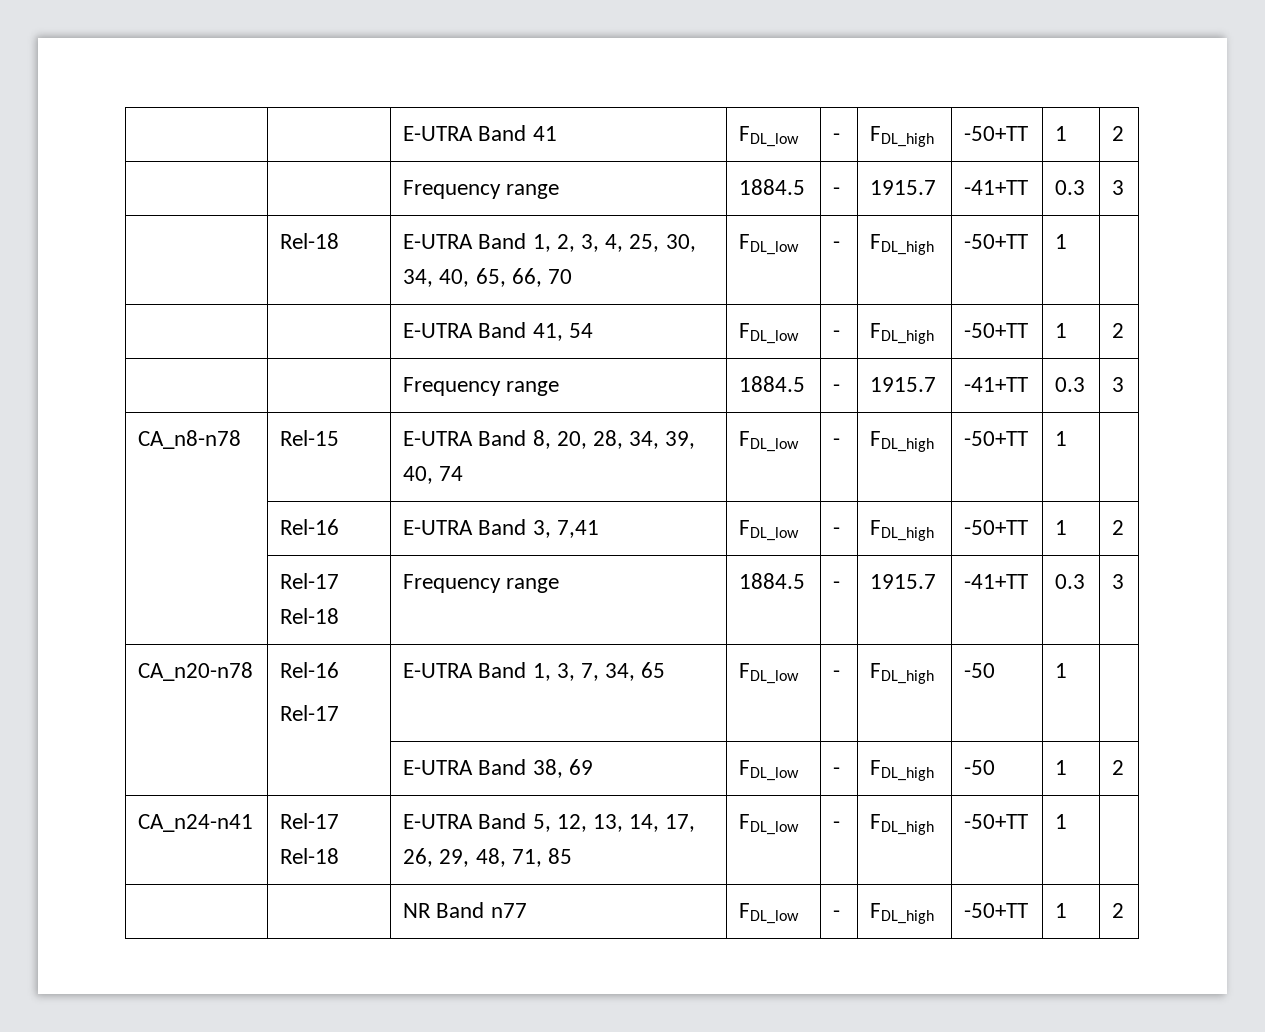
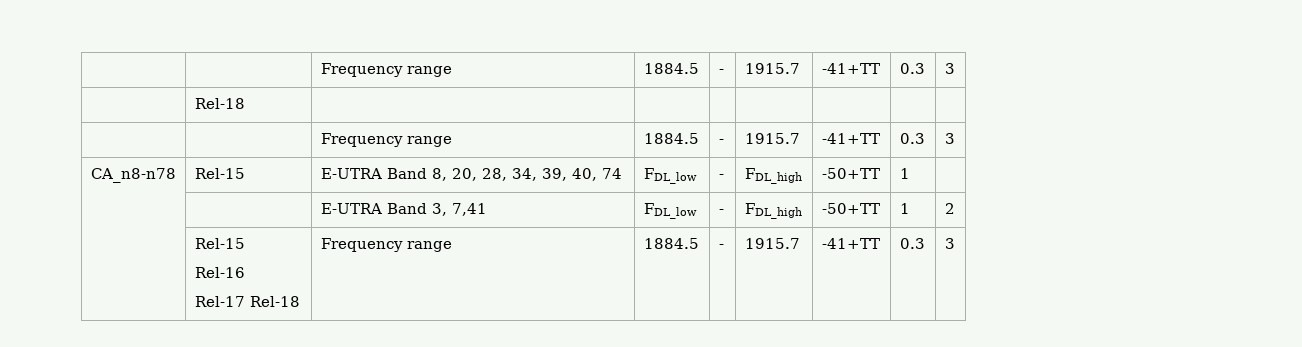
[403,125,557,141] [739,126,800,147] [833,133,841,141] [870,126,935,147] [964,126,1029,141] [1055,126,1068,141] [1112,126,1125,141] | | E-UTRA Band 41 | FDL_low | - | FDL_high | -50+TT | 1 | 2 // | -> (320, 70) |
[403,233,696,252] [403,268,572,287] [739,234,800,255] [833,241,841,249] [870,234,935,255] [964,234,1029,249] [1055,234,1068,249] [403,322,593,341] [739,323,800,344] [833,330,841,338] [870,323,935,344] [964,323,1029,338] [1055,323,1068,338] [1112,323,1125,338] E-UTRA Band 1, 2, 3, 4, 25, 30, 34, 40, 65, 66, 70 | FDL_low | - | FDL_high | -50+TT | 1 | // | | E-UTRA Band 41, 54 | FDL_low | - | FDL_high | -50+TT | 1 | 2 -> (245, 103) | | | | | |
[280,519,340,535] Rel-16 -> (910, 173) none
(1125, 527) none -> [194,238,245,249] [194,267,245,278] Rel-15 // Rel-16 //
[138,662,254,681] [280,662,340,678] [280,705,340,721] [403,662,666,681] [739,663,800,684] [833,670,841,678] [870,663,935,684] [964,663,996,678] [1055,663,1068,678] [403,759,593,778] [739,760,800,781] [833,767,841,775] [870,760,935,781] [964,760,996,775] [1055,760,1068,775] [1112,760,1125,775] [138,814,254,832] [280,813,340,829] [280,848,340,864] [403,813,696,832] [403,848,572,867] [739,814,800,835] [833,821,841,829] [870,814,935,835] [964,814,1029,829] [1055,814,1068,829] [403,902,527,918] [739,903,800,924] [833,910,841,918] [870,903,935,924] [964,903,1029,918] [1055,903,1068,918] [1112,903,1125,918] // CA_n20-n78 | Rel-16 // Rel-17 | E-UTRA Band 1, 3, 7, 34, 65 | FDL_low | - | FDL_high | -50 | 1 | // | | E-UTRA Band 38, 69 | FDL_low | - | FDL_high | -50 | 1 | 2 // CA_n24-n41 | Rel-17 Rel-18 | E-UTRA Band 5, 12, 13, 14, 17, 26, 29, 48, 71, 85 | FDL_low | - | FDL_high | -50+TT | 1 | // | | NR Band n77 | FDL_low | - | FDL_high | -50+TT | 1 | 2 -> (955, 243) none

